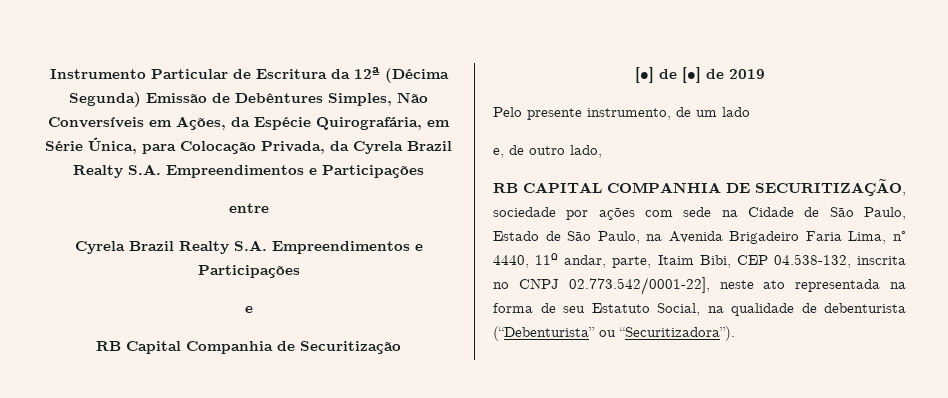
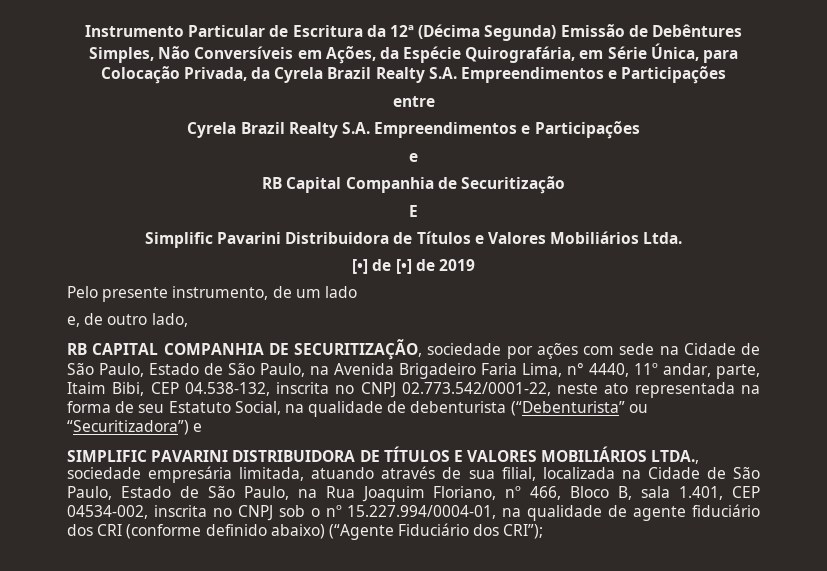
(401, 347) none -> [409,205,418,217] [144,231,683,248] // E // Simplific Pavarini Distribuidora de Títulos e Valores Mobiliários Ltda.
[568,277,710,295] 02.773.542/0001-22], -> [401,382,551,396] 02.773.542/0001-22,
[619,326,735,341] “Securitizadora”). -> [67,420,203,435] [67,446,700,464] [67,466,760,483] [67,486,760,502] [67,504,760,521] [67,523,544,540] “Securitizadora”) e // SIMPLIFIC PAVARINI DISTRIBUIDORA DE TÍTULOS E VALORES MOBILIÁRIOS LTDA., sociedade empresária limitada, atuando através de sua filial, localizada na Cidade de São Paulo, Estado de São Paulo, na Rua Joaquim Floriano, nº 466, Bloco B, sala 1.401, CEP 04534-002, inscrita no CNPJ sob o nº 15.227.994/0004-01, na qualidade de agente fiduciário dos CRI (conforme definido abaixo) (“Agente Fiduciário dos CRI”);

